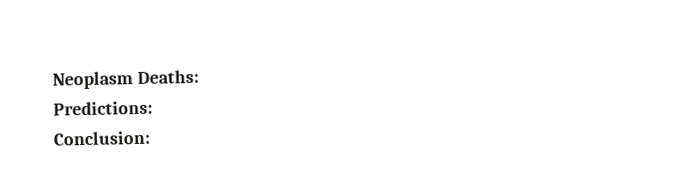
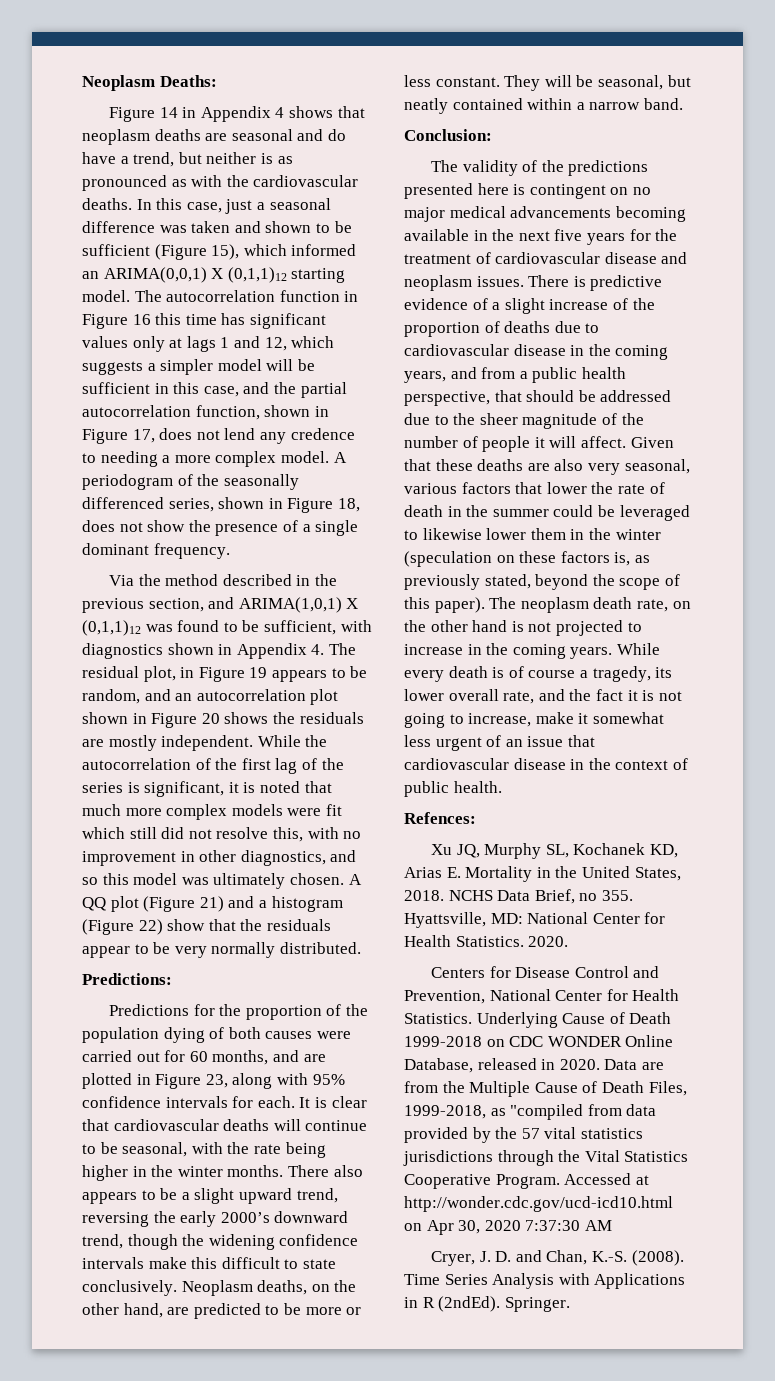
[53,100,153,116] [53,130,150,146] Predictions: // Conclusion: -> [109,106,365,122] [82,129,346,145] [82,152,293,167] [82,175,359,191] [82,198,331,214] [82,221,352,233] [82,244,357,260] [82,267,346,283] [82,290,359,302] [82,313,326,329] [82,336,335,352] [82,359,315,375] [82,382,347,398] [82,405,329,420] [82,428,355,444] [82,451,347,467] [82,474,299,490] [82,497,360,513] [82,520,359,536] [82,543,230,559] [109,574,338,586] [82,597,359,613] [82,620,372,636] [82,643,356,659] [82,666,368,682] [82,689,339,705] [82,712,364,728] [82,735,328,751] [82,758,344,774] [82,781,332,797] [82,804,342,820] [82,827,362,842] [82,850,357,866] [82,873,362,889] [82,896,343,912] [82,919,331,935] [82,942,361,958] [82,973,172,985] [109,1004,369,1020] [82,1027,351,1043] [82,1050,326,1065] [82,1073,345,1089] [82,1096,367,1108] [82,1119,368,1131] [82,1142,326,1158] [82,1165,363,1181] [82,1188,338,1204] [82,1211,349,1227] [82,1234,359,1250] [82,1257,336,1269] [82,1280,357,1296] [82,1303,362,1319] [404,75,691,91] [404,98,683,114] [404,129,492,141] [431,160,649,176] [404,183,651,199] [404,206,686,222] [404,229,678,245] [404,252,688,264] [404,275,663,291] [404,298,655,314] [404,321,600,337] [404,344,669,360] [404,367,626,383] [404,390,672,406] [404,413,644,429] [404,436,674,452] [404,459,690,475] [404,482,665,494] [404,505,690,521] [404,528,661,540] [404,551,650,567] [404,574,680,590] [404,597,691,613] [404,620,642,636] [404,643,660,659] [404,666,673,682] [404,689,682,704] [404,712,664,728] [404,735,595,751] [404,758,688,770] [404,781,502,797] [404,812,476,824] [431,843,679,859] [404,866,681,882] [404,889,633,904] [404,912,666,928] [404,935,569,947] [431,966,660,978] [404,989,680,1004] [404,1012,672,1028] [404,1035,674,1047] [404,1058,664,1073] [404,1081,687,1097] [404,1104,657,1120] [404,1127,643,1143] [403,1150,689,1166] [404,1173,649,1189] [404,1196,673,1212] [404,1220,612,1235] [431,1250,684,1266] [404,1273,686,1289] [404,1296,570,1312] Figure 14 in Appendix 4 shows that neoplasm deaths are seasonal and do have a trend, but neither is as pronounced as with the cardiovascular deaths. In this case, just a seasonal difference was taken and shown to be sufficient (Figure 15), which informed an ARIMA(0,0,1) X (0,1,1)12 starting model. The autocorrelation function in Figure 16 this time has significant values only at lags 1 and 12, which suggests a simpler model will be sufficient in this case, and the partial autocorrelation function, shown in Figure 17, does not lend any credence to needing a more complex model. A periodogram of the seasonally differenced series, shown in Figure 18, does not show the presence of a single dominant frequency. // Via the method described in the previous section, and ARIMA(1,0,1) X (0,1,1)12 was found to be sufficient, with diagnostics shown in Appendix 4. The residual plot, in Figure 19 appears to be random, and an autocorrelation plot shown in Figure 20 shows the residuals are mostly independent. While the autocorrelation of the first lag of the series is significant, it is noted that much more complex models were fit which still did not resolve this, with no improvement in other diagnostics, and so this model was ultimately chosen. A QQ plot (Figure 21) and a histogram (Figure 22) show that the residuals appear to be very normally distributed. // Predictions: // Predictions for the proportion of the population dying of both causes were carried out for 60 months, and are plotted in Figure 23, along with 95% confidence intervals for each. It is clear that cardiovascular deaths will continue to be seasonal, with the rate being higher in the winter months. There also appears to be a slight upward trend, reversing the early 2000’s downward trend, though the widening confidence intervals make this difficult to state conclusively. Neoplasm deaths, on the other hand, are predicted to be more or less constant. They will be seasonal, but neatly contained within a narrow band. // Conclusion: // The validity of the predictions presented here is contingent on no major medical advancements becoming available in the next five years for the treatment of cardiovascular disease and neoplasm issues. There is predictive evidence of a slight increase of the proportion of deaths due to cardiovascular disease in the coming years, and from a public health perspective, that should be addressed due to the sheer magnitude of the number of people it will affect. Given that these deaths are also very seasonal, various factors that lower the rate of death in the summer could be leveraged to likewise lower them in the winter (speculation on these factors is, as previously stated, beyond the scope of this paper). The neoplasm death rate, on the other hand is not projected to increase in the coming years. While every death is of course a tragedy, its lower overall rate, and the fact it is not going to increase, make it somewhat less urgent of an issue that cardiovascular disease in the context of public health. // Refences: // Xu JQ, Murphy SL, Kochanek KD, Arias E. Mortality in the United States, 2018. NCHS Data Brief, no 355. Hyattsville, MD: National Center for Health Statistics. 2020. // Centers for Disease Control and Prevention, National Center for Health Statistics. Underlying Cause of Death 1999-2018 on CDC WONDER Online Database, released in 2020. Data are from the Multiple Cause of Death Files, 1999-2018, as "compiled from data provided by the 57 vital statistics jurisdictions through the Vital Statistics Cooperative Program. Accessed at http://wonder.cdc.gov/ucd-icd10.html on Apr 30, 2020 7:37:30 AM // Cryer, J. D. and Chan, K.-S. (2008). Time Series Analysis with Applications in R (2ndEd). Springer.

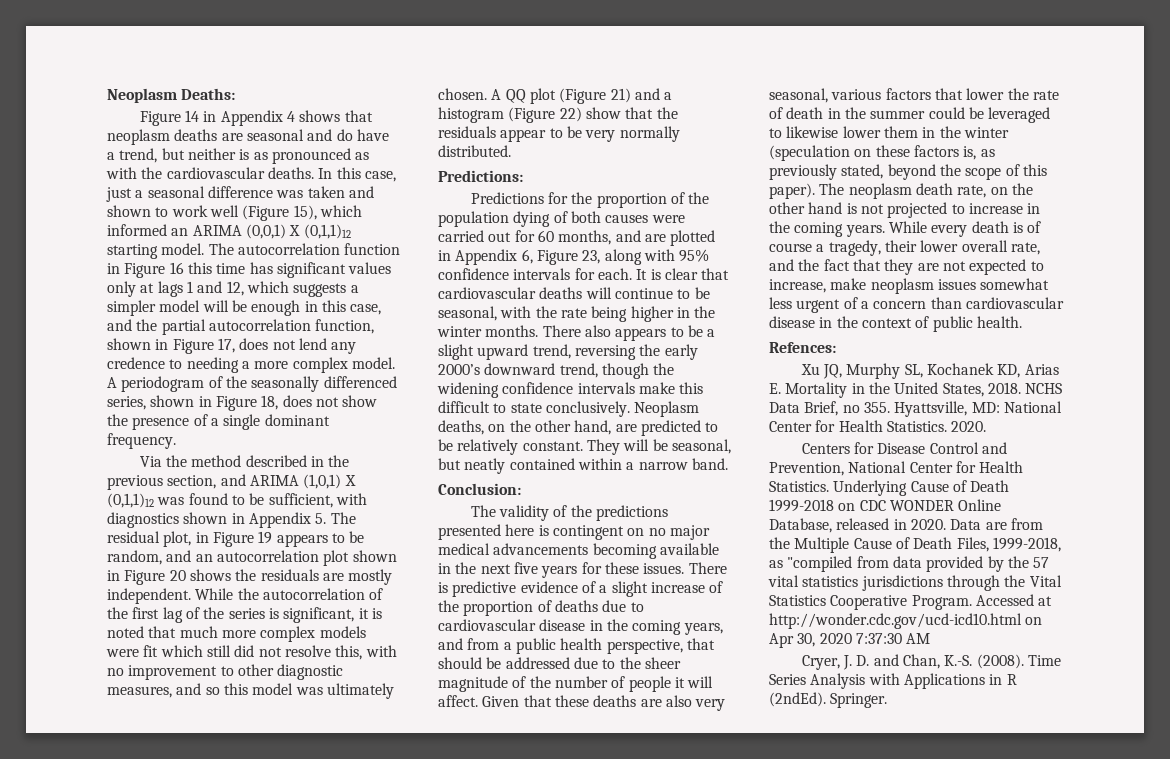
[334,221,352,233] [82,244,150,256] be sufficient -> [171,205,239,217] work well
[103,267,207,283] ARIMA(0,0,1) -> [192,224,286,239] ARIMA (0,0,1)
[82,382,150,394] sufficient -> [251,300,301,316] enough
[238,597,342,613] ARIMA(1,0,1) -> [249,474,342,489] ARIMA (1,0,1)
[311,644,325,655] 4. -> [315,513,327,524] 5.
[180,850,326,866] in other diagnostics, -> [220,664,344,680] [107,686,172,698] to other diagnostic measures,
(151, 1079) none -> [455,249,533,265] Appendix 6,
[305,1307,362,1315] [404,75,431,87] more or less -> [457,439,519,455] relatively
[655,229,678,241] [404,252,688,264] [404,275,472,291] the treatment of cardiovascular disease and neoplasm -> [604,562,639,574] these
[655,667,673,678] its -> [884,240,917,252] their
[627,690,682,701] [404,713,445,728] it is not going -> [852,259,1027,275] that they are not expected
[578,713,589,724] it -> [870,278,976,294] neoplasm issues
[505,735,595,747] an issue that -> [860,297,962,309] a concern than

